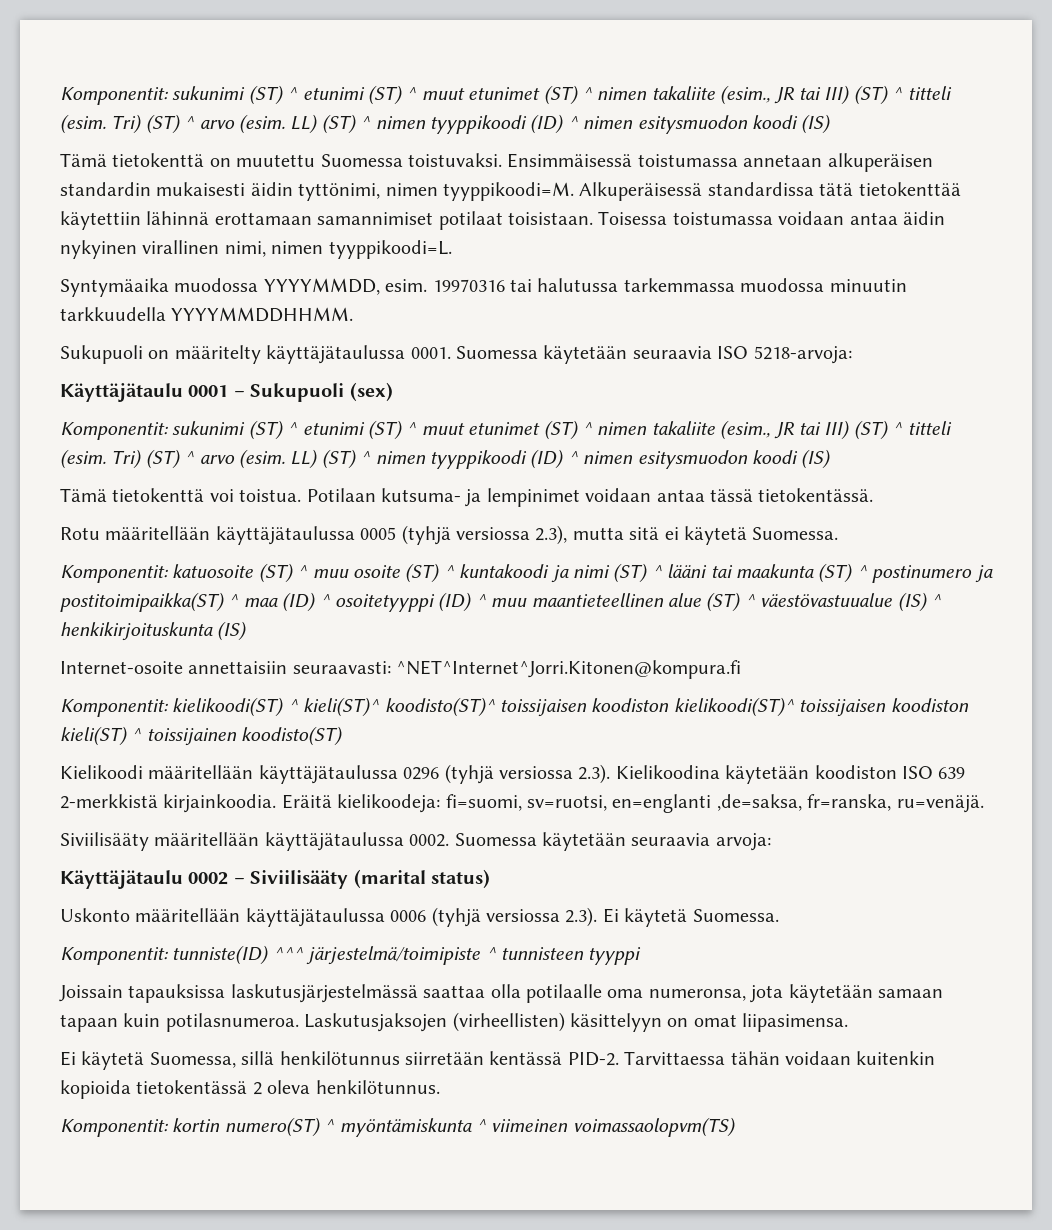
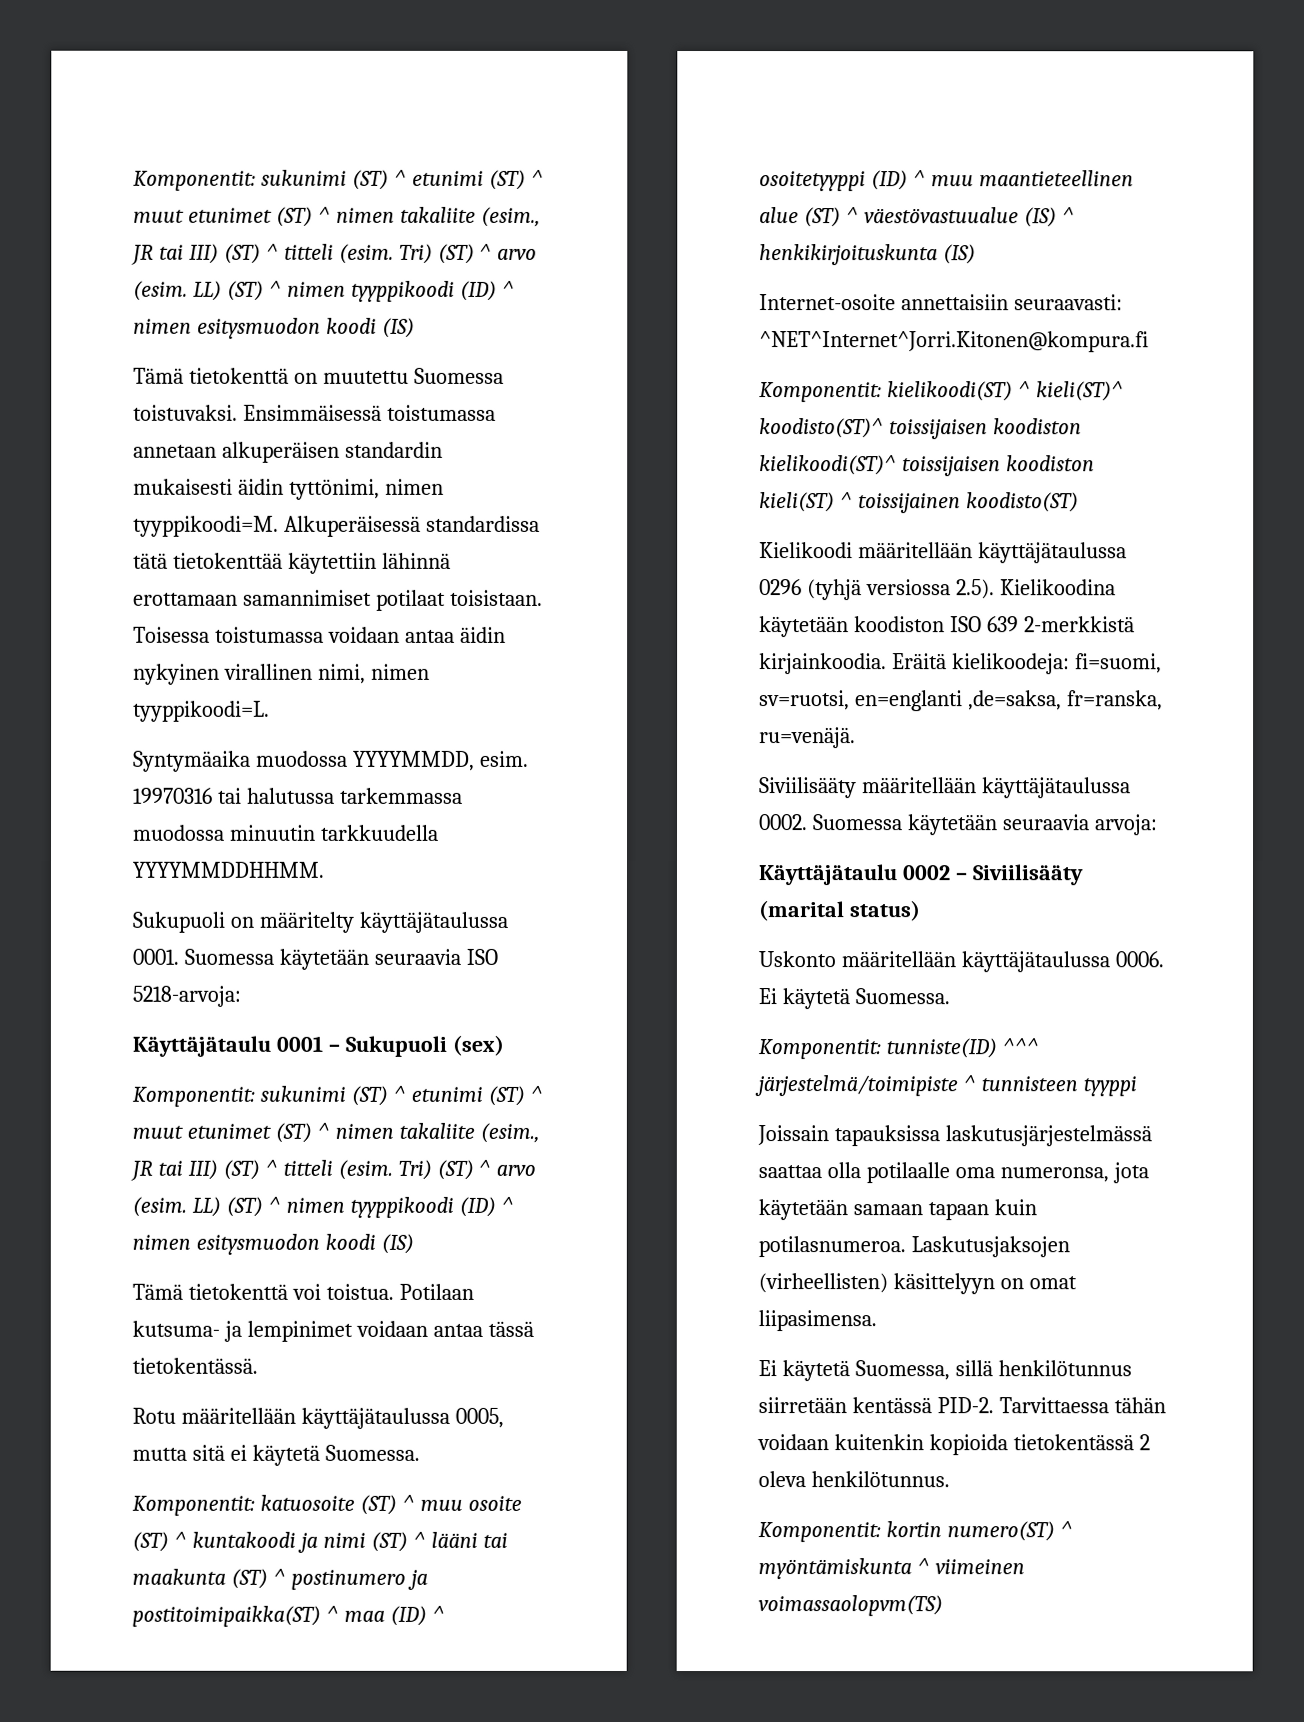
[360,525,568,545] 0005 (tyhjä versiossa 2.3), -> [454,1407,504,1428] 0005,
[578,764,611,784] 2.3). -> [955,579,995,600] 2.5).
[390,907,598,927] 0006 (tyhjä versiossa 2.3). -> [1114,951,1164,968] 0006.

